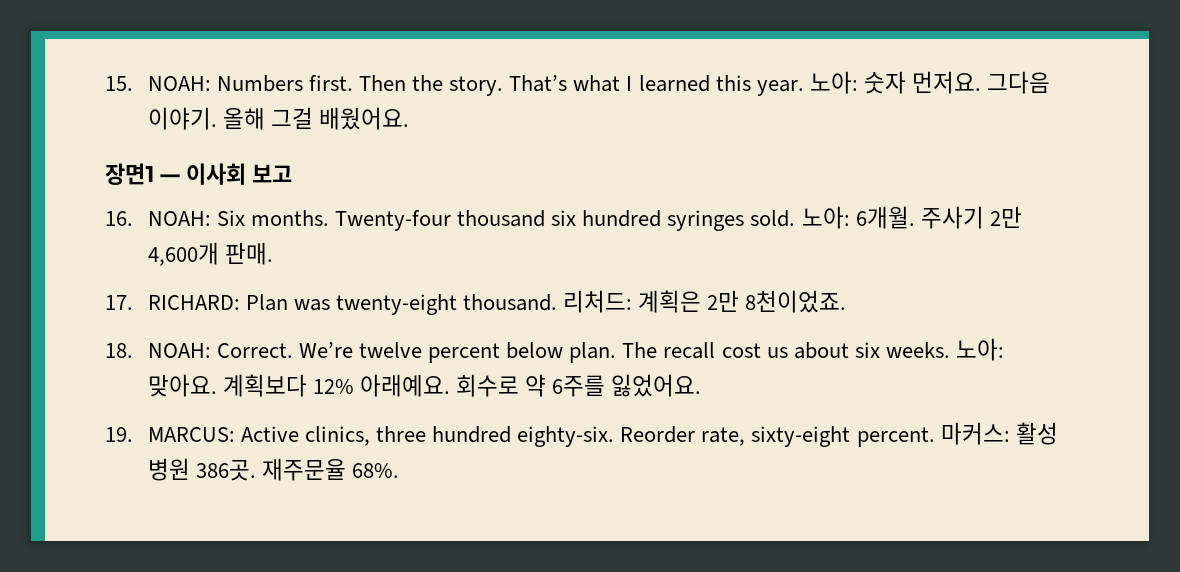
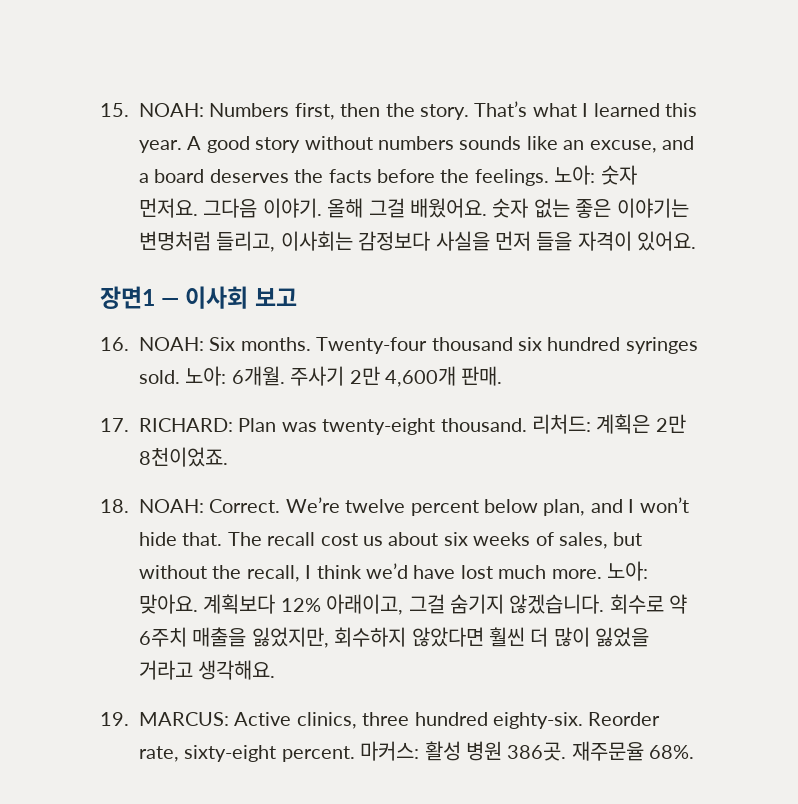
[309,75,407,91] first. Then -> [294,103,381,120] first, then
(804, 88) none -> [187,136,694,153] [139,169,549,186] A good story without numbers sounds like an excuse, and a board deserves the facts before the feelings.
(410, 118) none -> [492,198,689,218] [139,231,697,252] 숫자 없는 좋은 이야기는 변명처럼 들리고, 이사회는 감정보다 사실을 먼저 들을 자격이 있어요.
[569,342,617,363] plan. -> [543,497,689,516] [139,532,223,546] plan, and I won’t hide that.
[885,338,1004,361] [147,374,702,397] weeks. 노아: 맞아요. 계획보다 12% 아래예요. 회수로 약 6주를 잃었어요. -> [473,532,643,549] [139,561,648,582] [139,594,688,615] [139,627,650,648] [139,660,276,680] weeks of sales, but without the recall, I think we’d have lost much more. 노아: 맞아요. 계획보다 12% 아래이고, 그걸 숨기지 않겠습니다. 회수로 약 6주치 매출을 잃었지만, 회수하지 않았다면 훨씬 더 많이 잃었을 거라고 생각해요.

